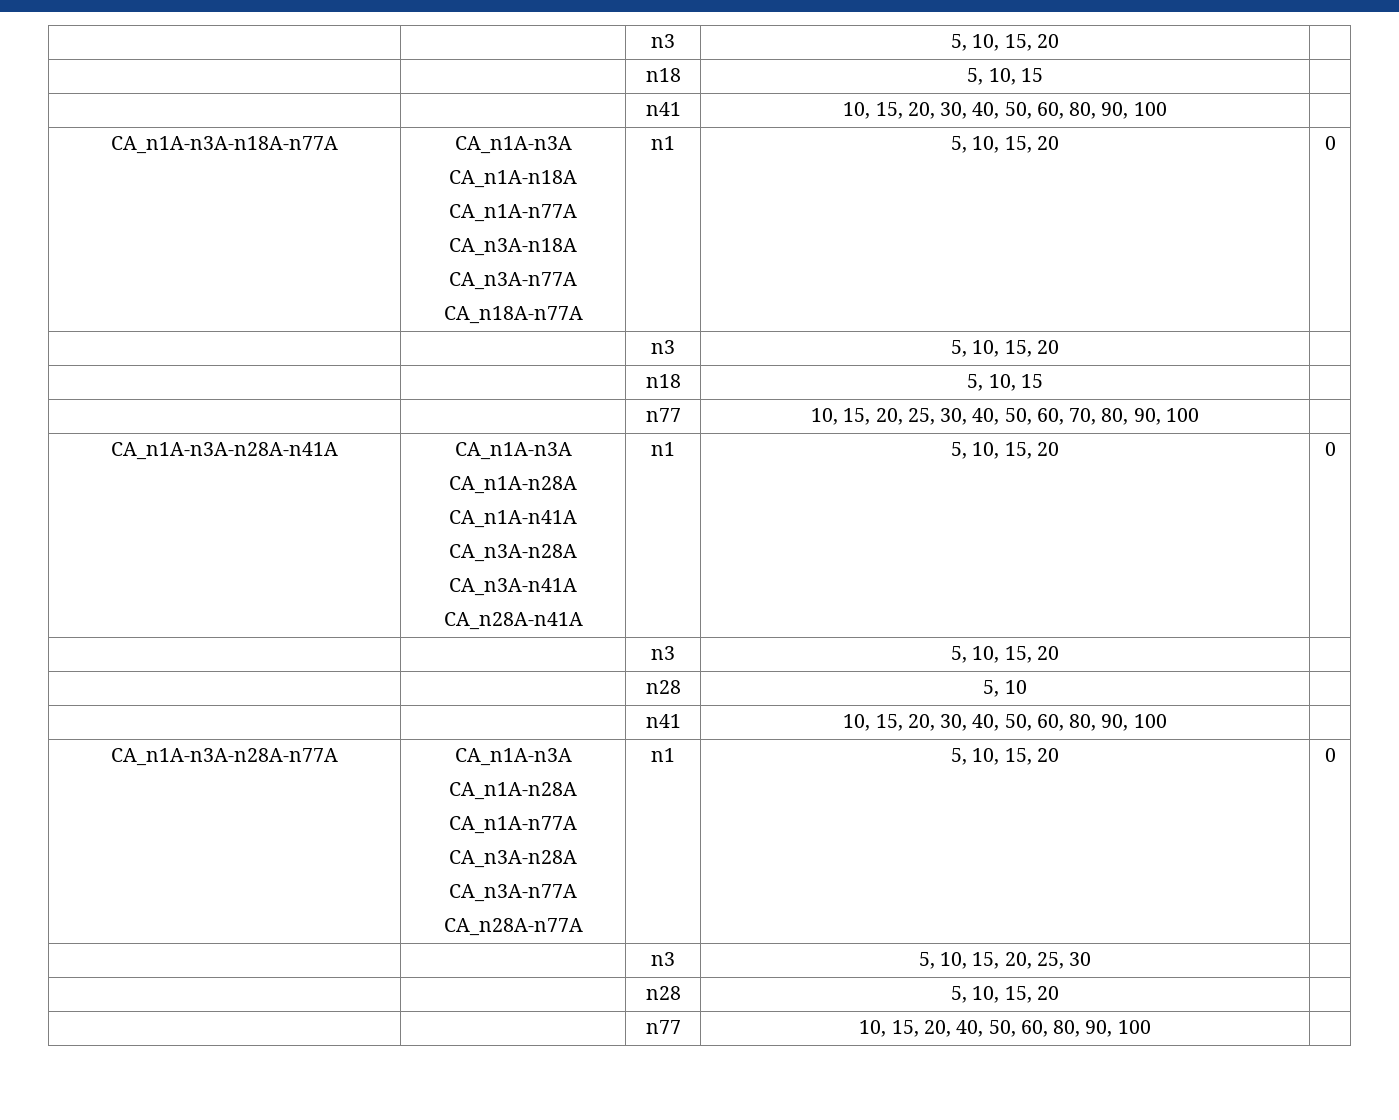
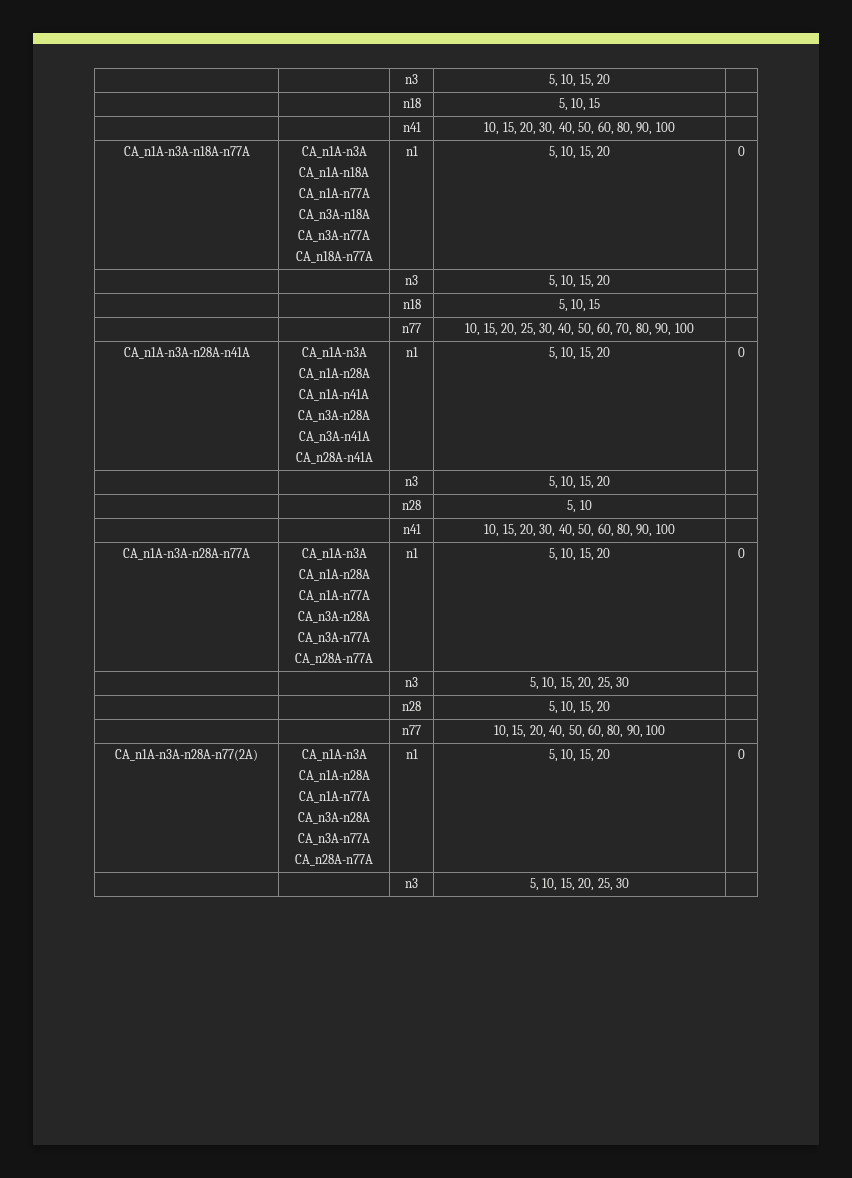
(1151, 1027) none -> [115,749,258,761] [301,749,367,761] [298,770,370,782] [298,791,370,803] [298,812,370,824] [298,833,370,845] [295,854,373,866] [405,749,418,759] [548,749,611,762] [738,749,745,759] [405,878,418,888] [530,878,629,891] // CA_n1A-n3A-n28A-n77(2A) | CA_n1A-n3A // CA_n1A-n28A // CA_n1A-n77A // CA_n3A-n28A // CA_n3A-n77A // CA_n28A-n77A | n1 | 5, 10, 15, 20 | 0 // | | n3 | 5, 10, 15, 20, 25, 30 |

